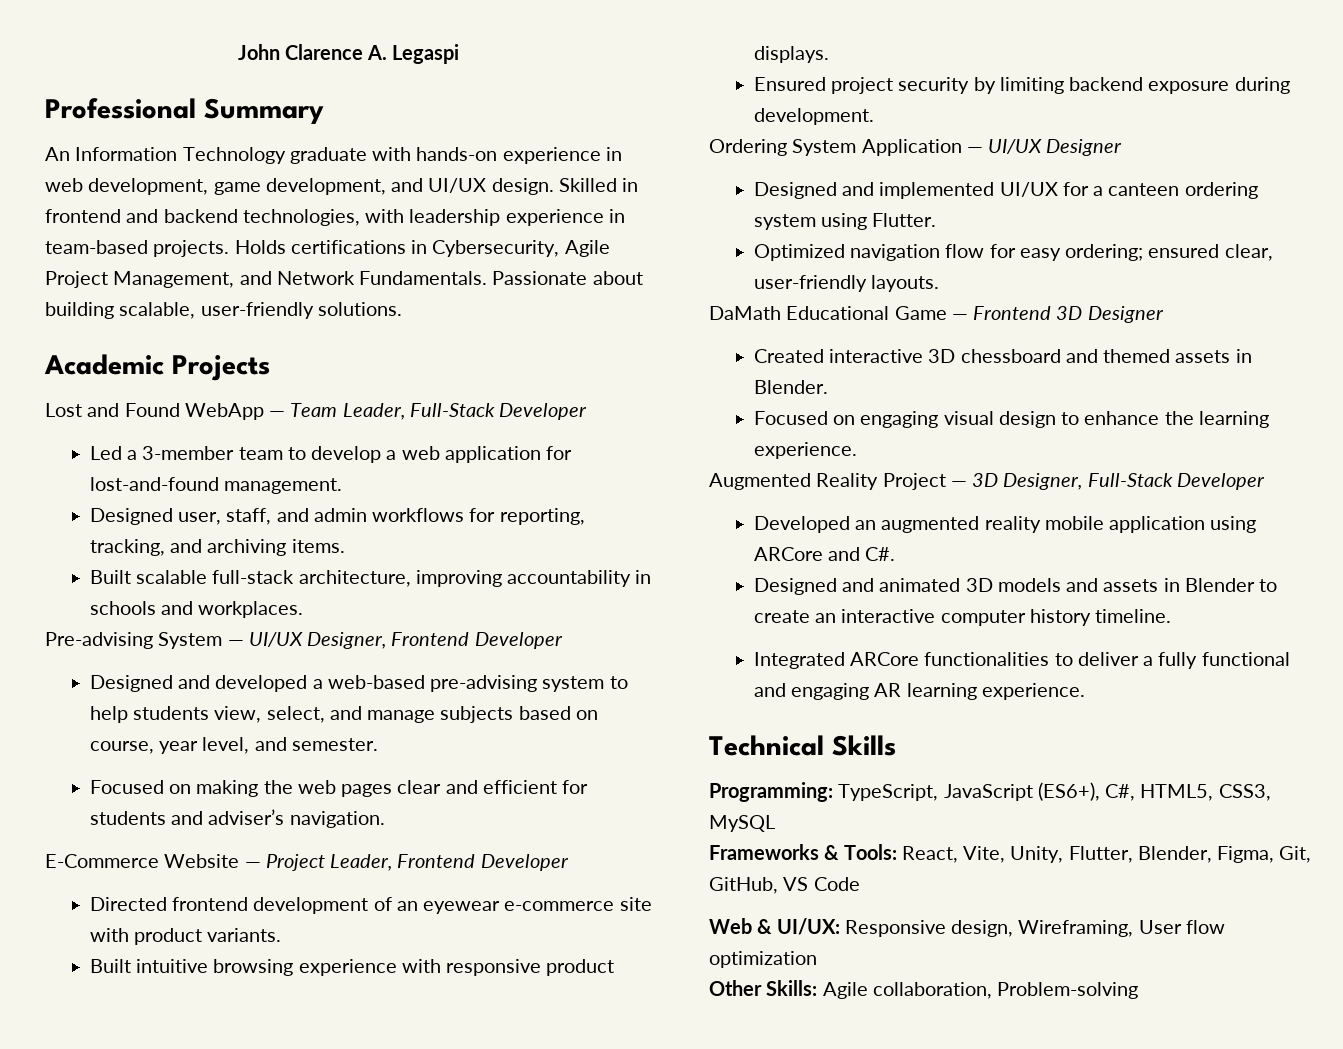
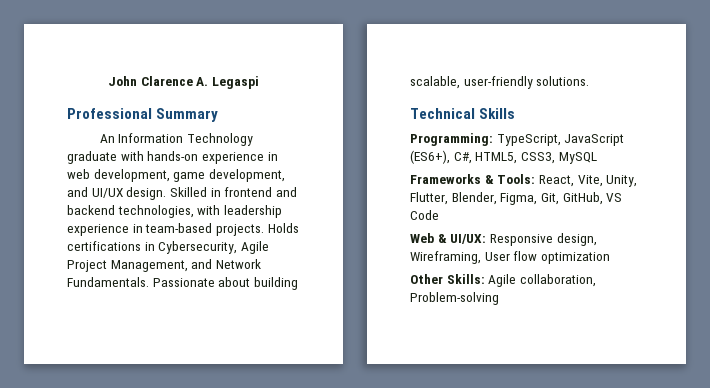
[44,354,270,381] [45,403,588,420] [89,446,573,463] [89,477,343,494] [89,508,585,525] [89,539,345,556] [89,570,652,587] [89,601,304,618] [45,632,563,649] [89,675,628,692] [89,706,598,723] [89,737,378,754] [89,780,589,797] [89,809,385,828] [45,854,569,871] [89,897,652,914] [89,928,282,945] [89,959,615,976] [753,46,829,63] [753,77,1290,94] [753,108,874,125] [709,139,1123,156] [753,182,1258,199] [753,213,937,230] [753,244,1273,261] [753,275,940,292] [709,306,1164,323] [753,349,1252,363] [753,380,828,394] [753,411,1269,428] [753,442,857,459] [709,473,1265,490] [753,516,1257,533] [753,547,896,561] [753,578,1278,595] [753,609,1172,626] [753,652,1290,669] [753,683,1085,700] // Academic Projects // Lost and Found WebApp — Team Leader, Full-Stack Developer // Led a 3-member team to develop a web application for lost-and-found management. // Designed user, staff, and admin workflows for reporting, tracking, and archiving items. // Built scalable full-stack architecture, improving accountability in schools and workplaces. // Pre-advising System — UI/UX Designer, Frontend Developer // Designed and developed a web-based pre-advising system to help students view, select, and manage subjects based on course, year level, and semester. // Focused on making the web pages clear and efficient for students and adviser’s navigation. // E-Commerce Website — Project Leader, Frontend Developer // Directed frontend development of an eyewear e-commerce site with product variants. // Built intuitive browsing experience with responsive product displays. // Ensured project security by limiting backend exposure during development. // Ordering System Application — UI/UX Designer // Designed and implemented UI/UX for a canteen ordering system using Flutter. // Optimized navigation flow for easy ordering; ensured clear, user-friendly layouts. // DaMath Educational Game — Frontend 3D Designer // Created interactive 3D chessboard and themed assets in Blender. // Focused on engaging visual design to enhance the learning experience. // Augmented Reality Project — 3D Designer, Full-Stack Developer // Developed an augmented reality mobile application using ARCore and C#. // Designed and animated 3D models and assets in Blender to create an interactive computer history timeline. // Integrated ARCore functionalities to deliver a fully functional and engaging AR learning experience. -> (590, 81) none

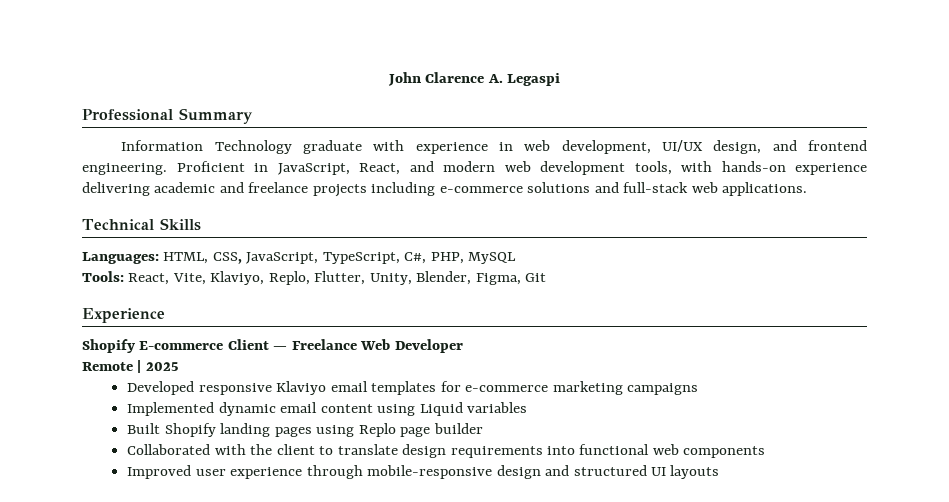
[99,134,115,143] An -> (253, 116) none
[147,151,199,161] hands-on -> (405, 145) none
[173,169,285,182] [67,187,297,200] [67,205,282,218] [67,223,299,236] [67,241,269,254] [67,259,261,272] [67,277,298,290] [410,76,590,89] [410,108,516,119] [410,133,625,146] [410,150,555,164] game development, and UI/UX design. Skilled in frontend and backend technologies, with leadership experience in team-based projects. Holds certifications in Cybersecurity, Agile Project Management, and Network Fundamentals. Passionate about building scalable, user-friendly solutions. // Technical Skills // Programming: TypeScript, JavaScript (ES6+), C#, HTML5, CSS3, -> [661,140,867,154] [82,161,867,175] [82,182,808,197] [82,218,201,231] [82,252,464,264] UI/UX design, and frontend engineering. Proficient in JavaScript, React, and modern web development tools, with hands-on experience delivering academic and freelance projects including e-commerce solutions and full-stack web applications. // Technical Skills // Languages: HTML, CSS, JavaScript, TypeScript, C#, PHP,
[410,174,494,184] Frameworks & -> (517, 258) none
[606,175,638,187] [410,192,623,205] [410,210,439,220] [410,233,597,246] [410,251,610,264] [410,274,596,287] [410,292,499,305] Unity, Flutter, Blender, Figma, Git, GitHub, VS Code // Web & UI/UX: Responsive design, Wireframing, User flow optimization // Other Skills: Agile collaboration, Problem-solving -> [210,271,547,285] [82,308,165,323] [82,339,463,353] [82,360,178,373] [127,381,698,395] [127,402,528,416] [127,423,483,437] [127,444,766,458] [127,465,720,479] Klaviyo, Replo, Flutter, Unity, Blender, Figma, Git // Experience // Shopify E-commerce Client — Freelance Web Developer // Remote | 2025 // Developed responsive Klaviyo email templates for e-commerce marketing campaigns // Implemented dynamic email content using Liquid variables // Built Shopify landing pages using Replo page builder // Collaborated with the client to translate design requirements into functional web components // Improved user experience through mobile-responsive design and structured UI layouts

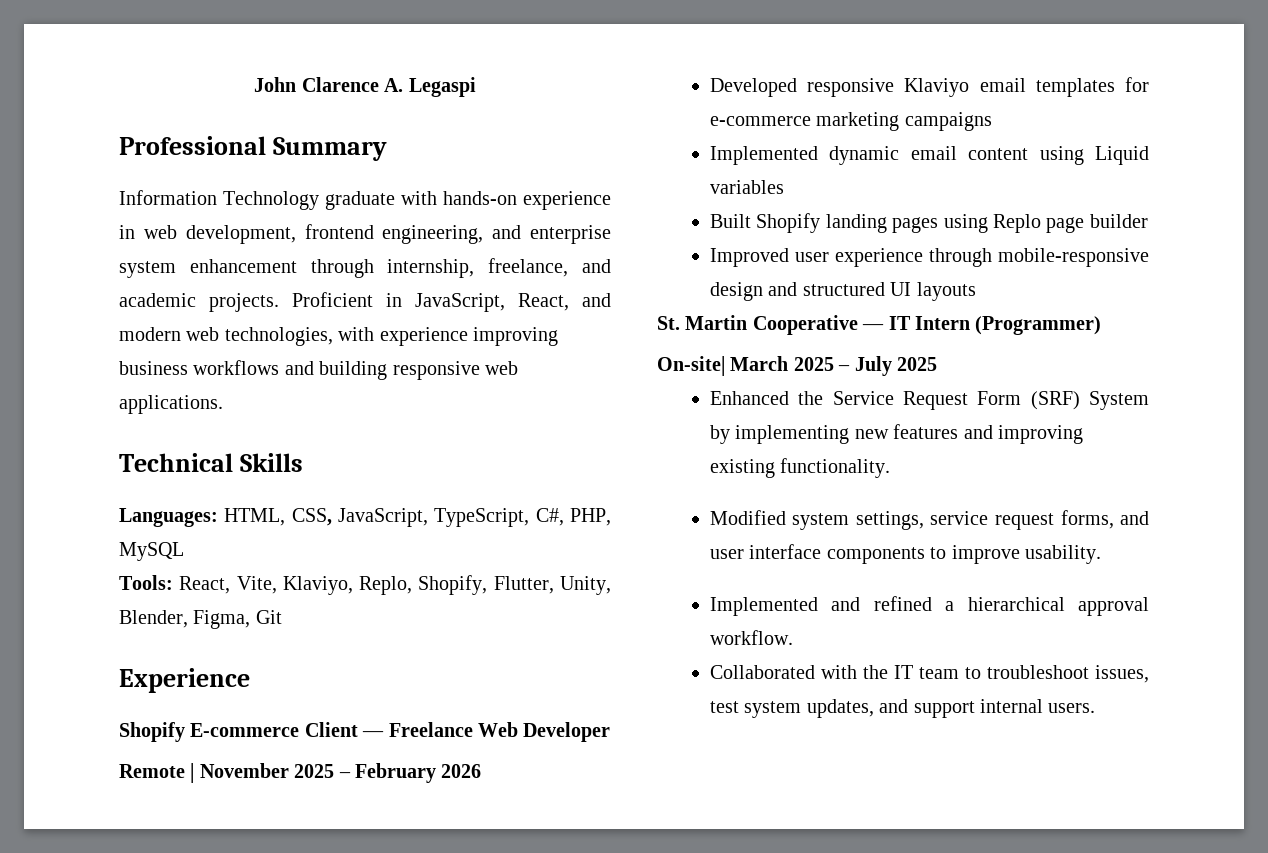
(405, 145) none -> [443,191,517,205] hands-on
[661,140,867,154] [82,163,167,175] UI/UX design, and frontend engineering. -> [304,224,611,244] [119,258,611,278] [119,293,279,312] frontend engineering, and enterprise system enhancement through internship, freelance, and academic projects.
[540,161,867,175] [82,182,689,197] development tools, with hands-on experience delivering academic and freelance projects including e-commerce solutions and full-stack -> [224,327,558,346] [119,360,480,380] technologies, with experience improving business workflows and building responsive
(310, 278) none -> [418,575,488,595] Shopify,
[145,362,178,371] 2025 -> [199,763,482,783] November 2025 – February 2026
[127,444,766,458] // Collaborated with the client to translate design requirements into functional web components -> (1148, 221) none
(720, 472) none -> [657,315,1102,335] [657,356,937,376] [709,391,1149,410] [709,424,1083,444] [709,458,891,478] [709,510,1149,530] [709,544,1101,564] [709,596,1149,616] [709,630,793,645] [709,665,1149,683] [709,699,1096,718] // St. Martin Cooperative — IT Intern (Programmer) // On-site| March 2025 – July 2025 // Enhanced the Service Request Form (SRF) System by implementing new features and improving existing functionality. // Modified system settings, service request forms, and user interface components to improve usability. // Implemented and refined a hierarchical approval workflow. // Collaborated with the IT team to troubleshoot issues, test system updates, and support internal users.

